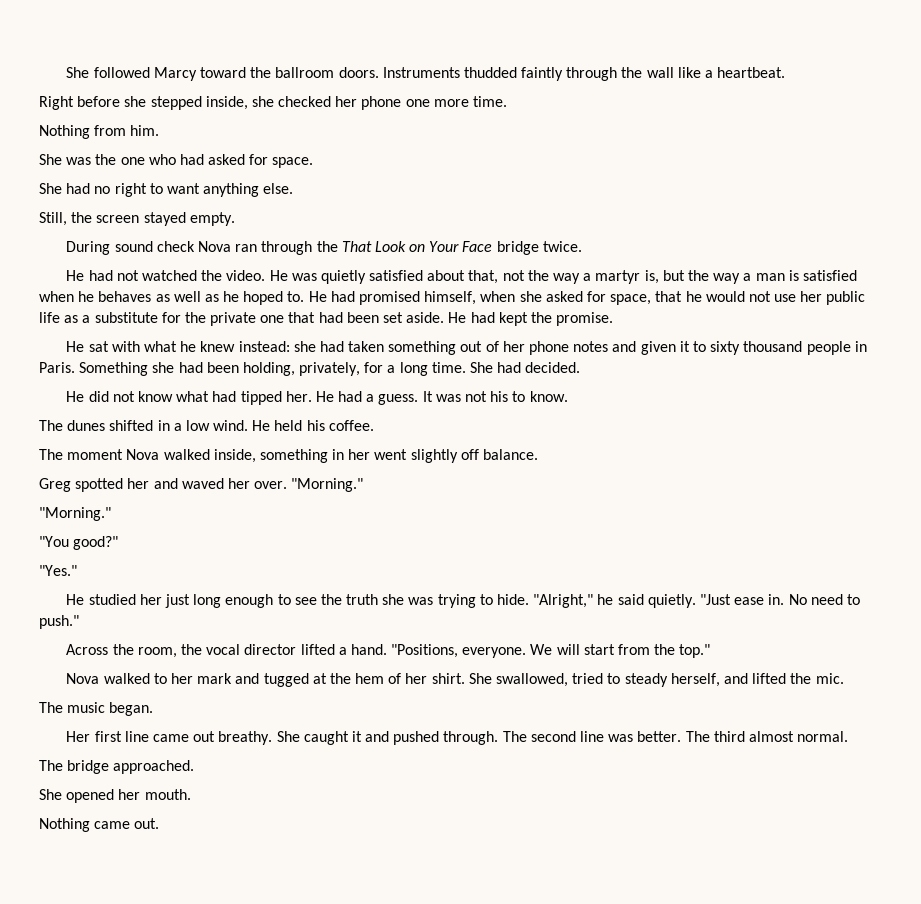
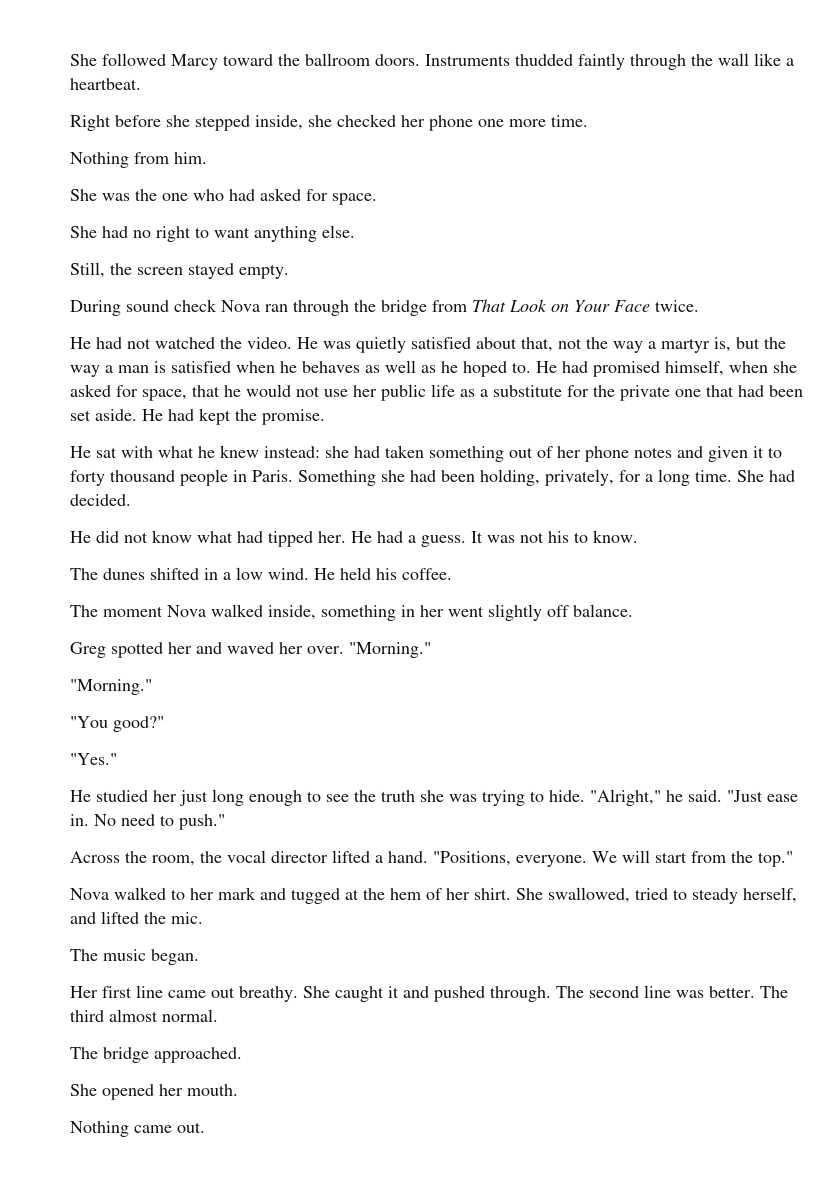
(338, 246) none -> [381,300,467,316] bridge from
[496,241,539,255] bridge -> (650, 306) none
[710,341,741,355] sixty -> [70,470,105,486] forty
[617,594,696,608] said quietly. -> [688,790,722,802] said.

